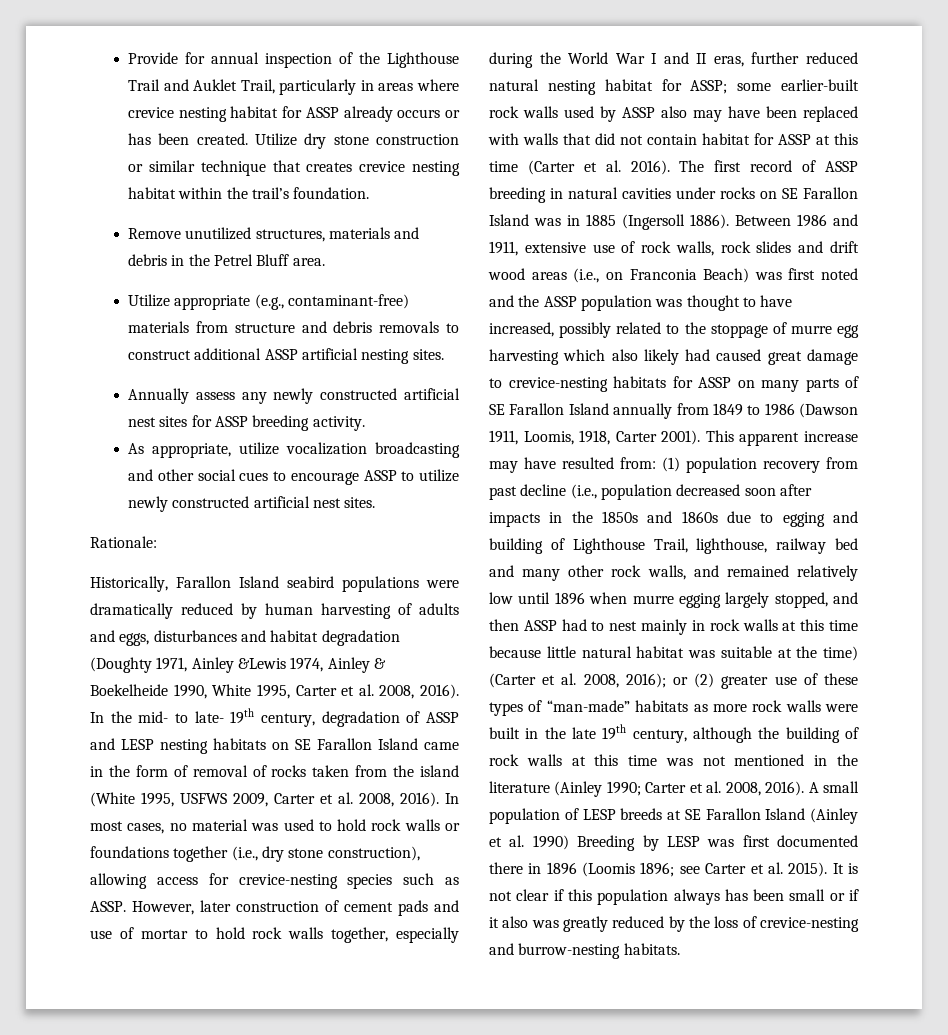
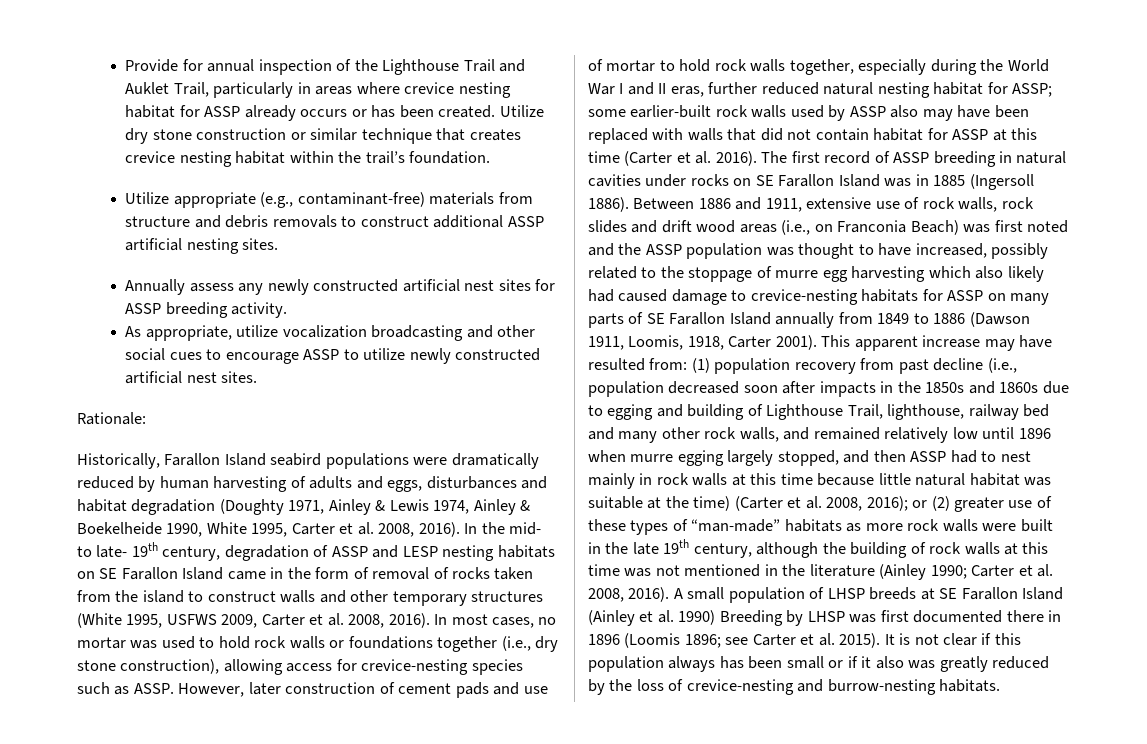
[128,227,420,242] [128,254,325,266] // Remove unutilized structures, materials and debris in the Petrel Bluff area. -> (491, 157) none
[237,658,286,669] &Lewis -> [375,499,429,511] & Lewis
(459, 771) none -> [188,590,544,606] to construct walls and other temporary structures
[191,819,248,831] material -> [77,637,126,649] mortar
[797,214,827,227] 1986 -> [698,198,731,209] 1886
[767,351,802,365] great -> (668, 295) none
[764,403,795,416] 1986 -> [933,313,966,324] 1886
[582,809,616,820] LESP -> [827,588,865,599] LHSP
[666,836,700,847] LESP -> [807,611,845,622] LHSP

